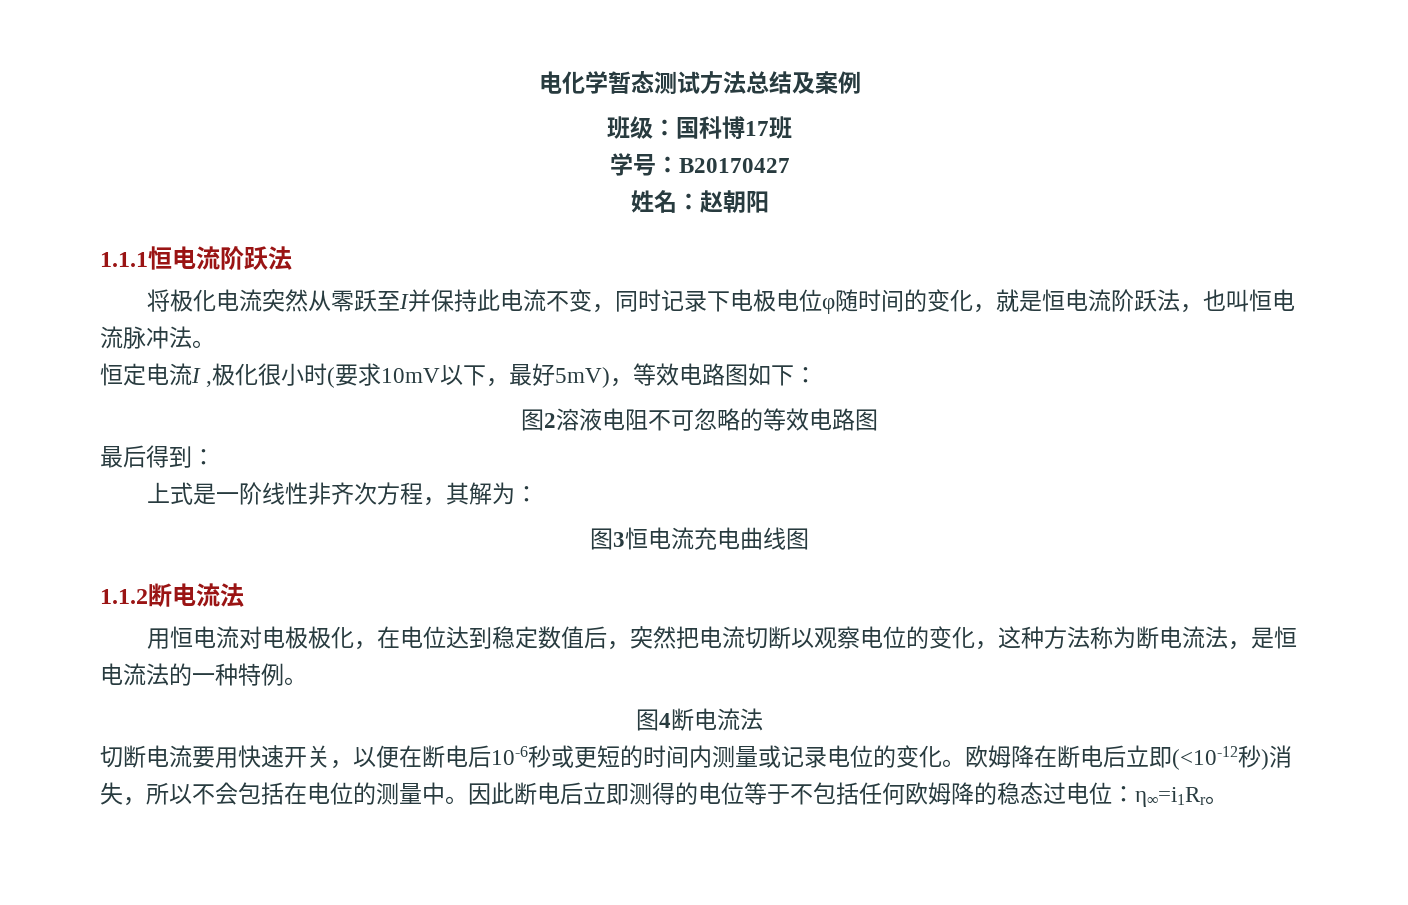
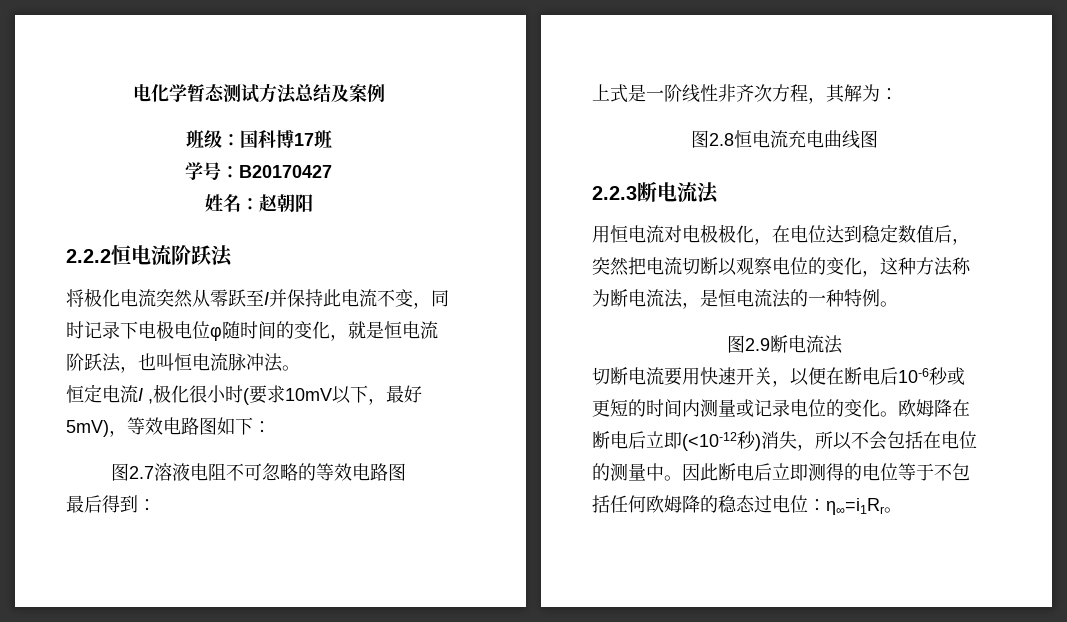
[100,252,148,267] 1.1.1 -> [66,249,111,263] 2.2.2
[544,413,556,428] 2 -> [129,466,154,479] 2.7
[613,532,625,547] 3 -> [709,133,734,146] 2.8
[100,589,148,604] 1.1.2 -> [592,186,637,200] 2.2.3
[659,713,671,728] 4 -> [745,338,770,351] 2.9

